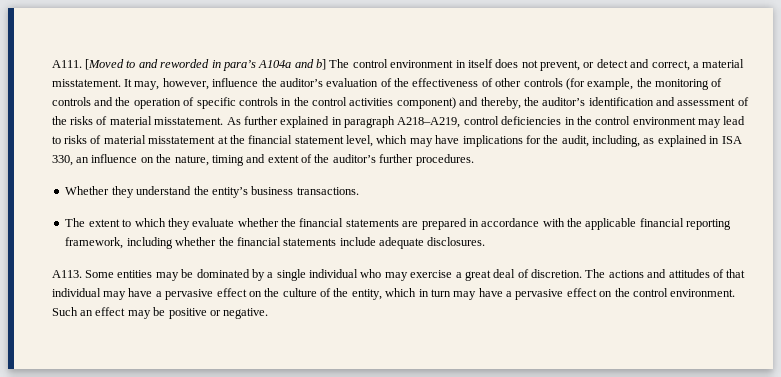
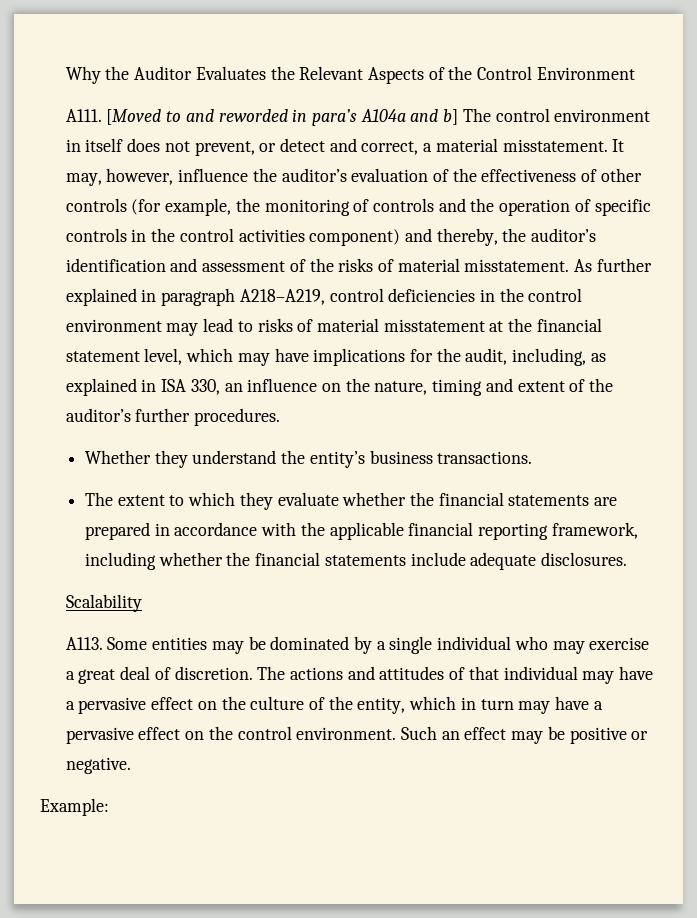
(51, 64) none -> [65,66,635,84] Why the Auditor Evaluates the Relevant Aspects of the Control Environment //
(486, 241) none -> [65,594,142,612] // Scalability
(269, 313) none -> [40,798,109,816] // Example:

